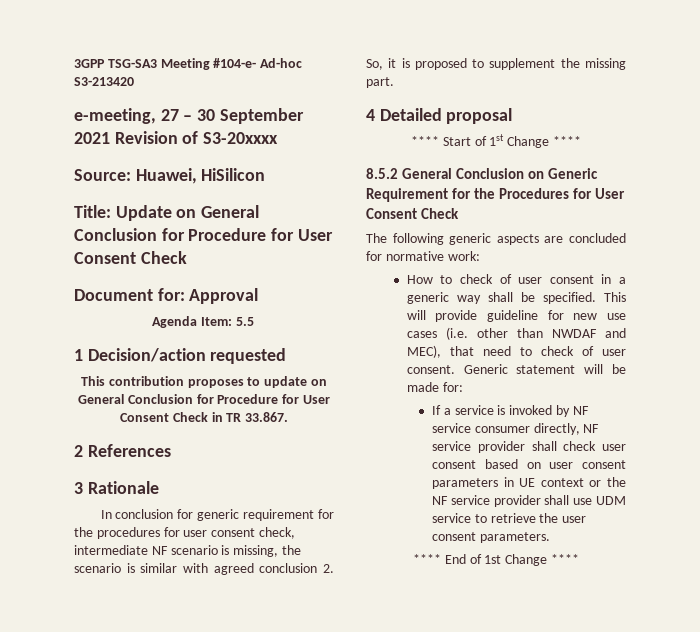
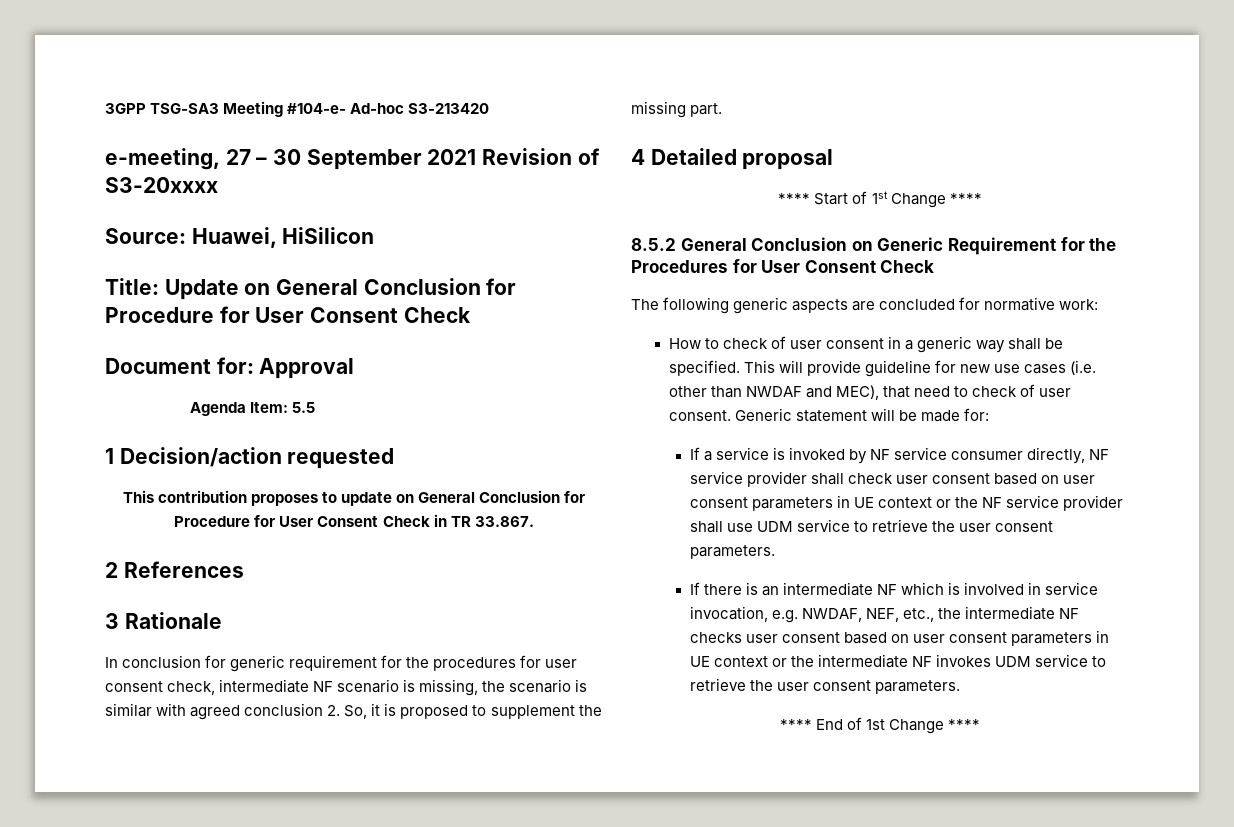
(550, 537) none -> [689,582,1099,596] [689,606,1080,623] [689,630,1110,646] [689,654,1107,668] [689,678,961,694] // If there is an intermediate NF which is involved in service invocation, e.g. NWDAF, NEF, etc., the intermediate NF checks user consent based on user consent parameters in UE context or the intermediate NF invokes UDM service to retrieve the user consent parameters.

